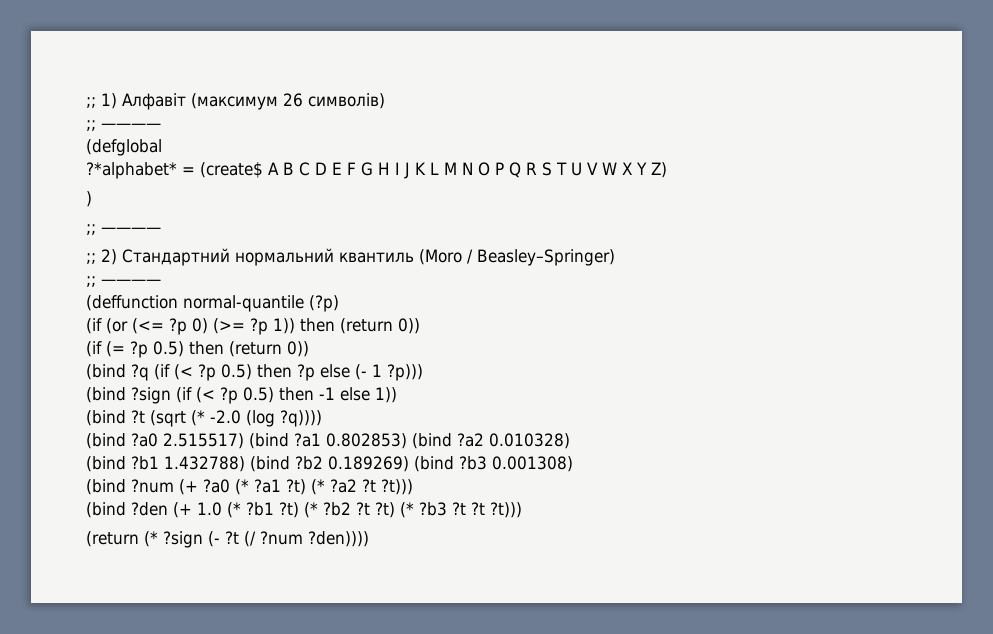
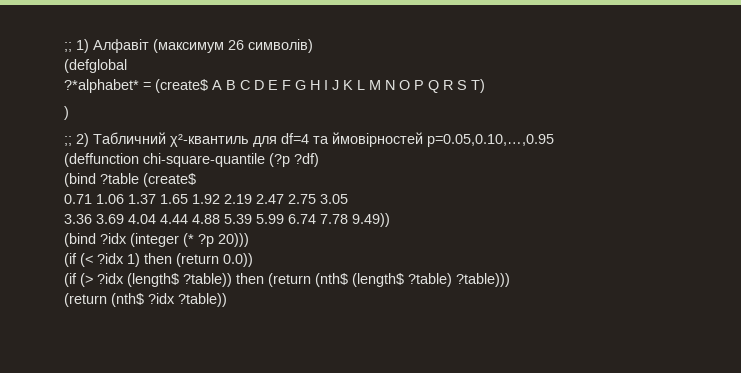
[86,120,161,131] // ;; ———— -> (313, 46) none
[556,162,667,178] T U V W X Y Z) -> [471,79,485,93] T)
[86,224,161,235] // ;; ———— -> (69, 113) none
[122,248,615,266] [86,276,161,287] [86,295,339,312] [86,318,420,335] [86,341,309,358] [86,364,423,381] [86,387,397,404] [86,410,322,427] [86,433,570,449] [86,456,573,472] [86,479,413,495] [86,502,522,518] [86,531,369,548] Стандартний нормальний квантиль (Moro / Beasley–Springer) // ;; ———— // (deffunction normal-quantile (?p) // (if (or (<= ?p 0) (>= ?p 1)) then (return 0)) // (if (= ?p 0.5) then (return 0)) // (bind ?q (if (< ?p 0.5) then ?p else (- 1 ?p))) // (bind ?sign (if (< ?p 0.5) then -1 else 1)) // (bind ?t (sqrt (* -2.0 (log ?q)))) // (bind ?a0 2.515517) (bind ?a1 0.802853) (bind ?a2 0.010328) // (bind ?b1 1.432788) (bind ?b2 0.189269) (bind ?b3 0.001308) // (bind ?num (+ ?a0 (* ?a1 ?t) (* ?a2 ?t ?t))) // (bind ?den (+ 1.0 (* ?b1 ?t) (* ?b2 ?t ?t) (* ?b3 ?t ?t ?t))) // (return (* ?sign (- ?t (/ ?num ?den)))) -> [93,132,554,147] [64,153,319,167] [64,173,196,187] [64,194,348,204] [64,213,390,227] [64,233,249,247] [64,253,253,267] [64,273,510,287] [64,293,227,307] Табличний χ²-квантиль для df=4 та ймовірностей p=0.05,0.10,…,0.95 // (deffunction chi-square-quantile (?p ?df) // (bind ?table (create$ // 0.71 1.06 1.37 1.65 1.92 2.19 2.47 2.75 3.05 // 3.36 3.69 4.04 4.44 4.88 5.39 5.99 6.74 7.78 9.49)) // (bind ?idx (integer (* ?p 20))) // (if (< ?idx 1) then (return 0.0)) // (if (> ?idx (length$ ?table)) then (return (nth$ (length$ ?table) ?table))) // (return (nth$ ?idx ?table))

